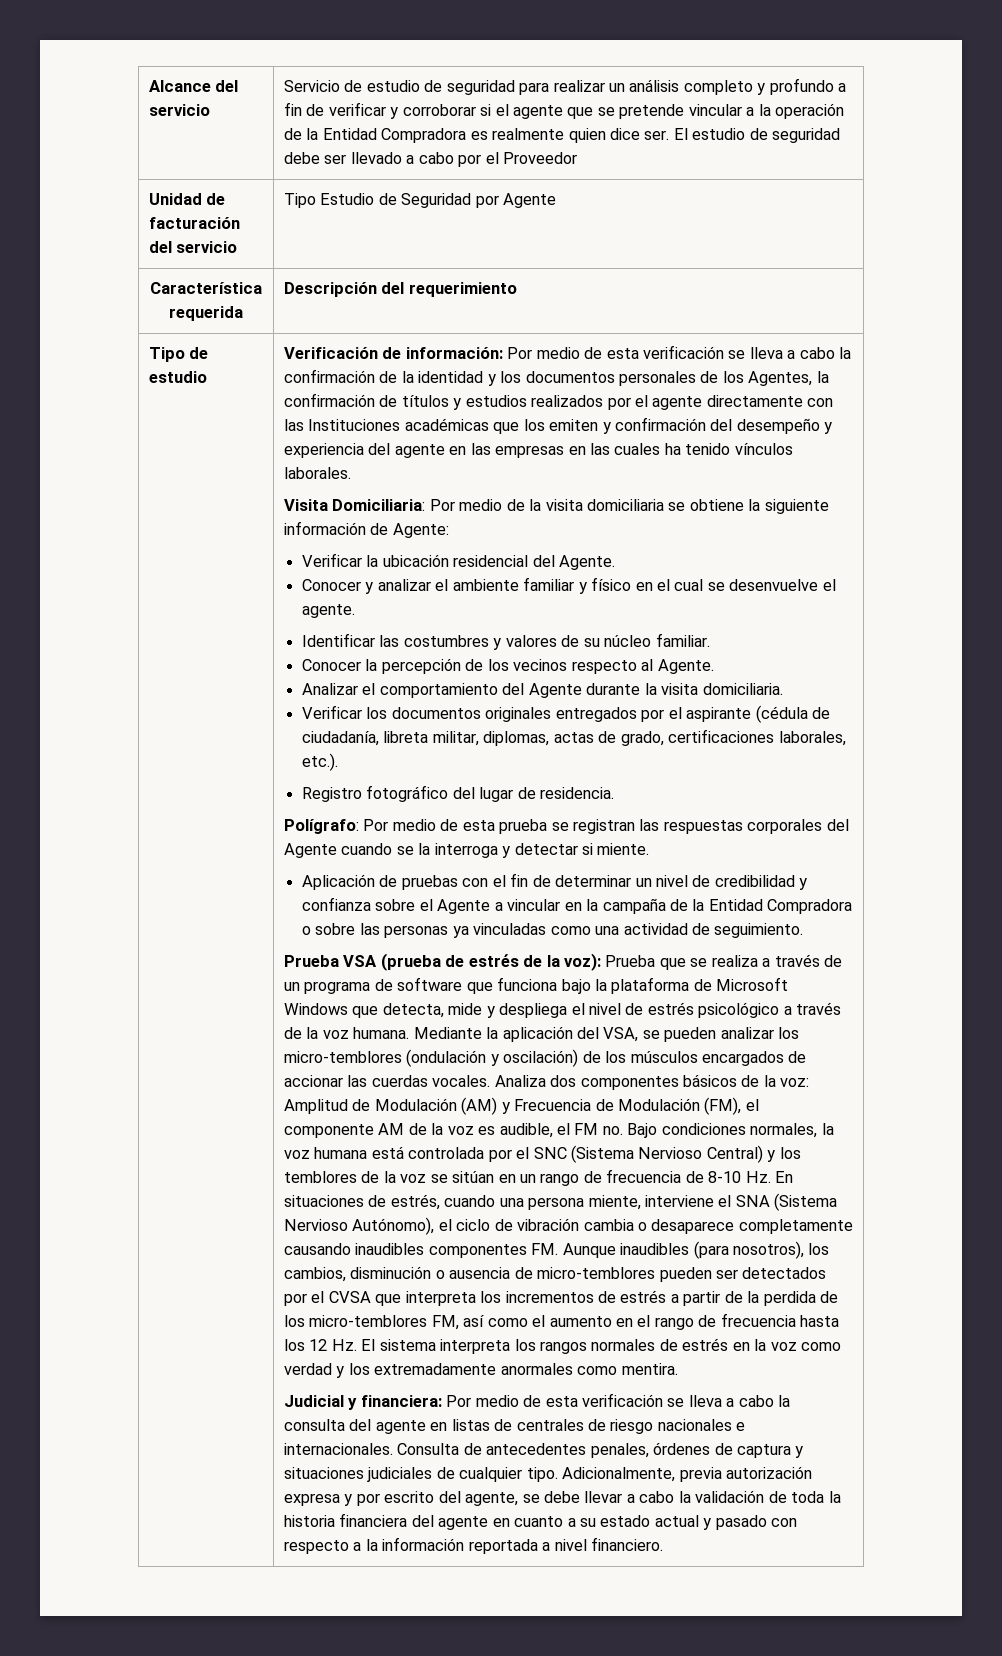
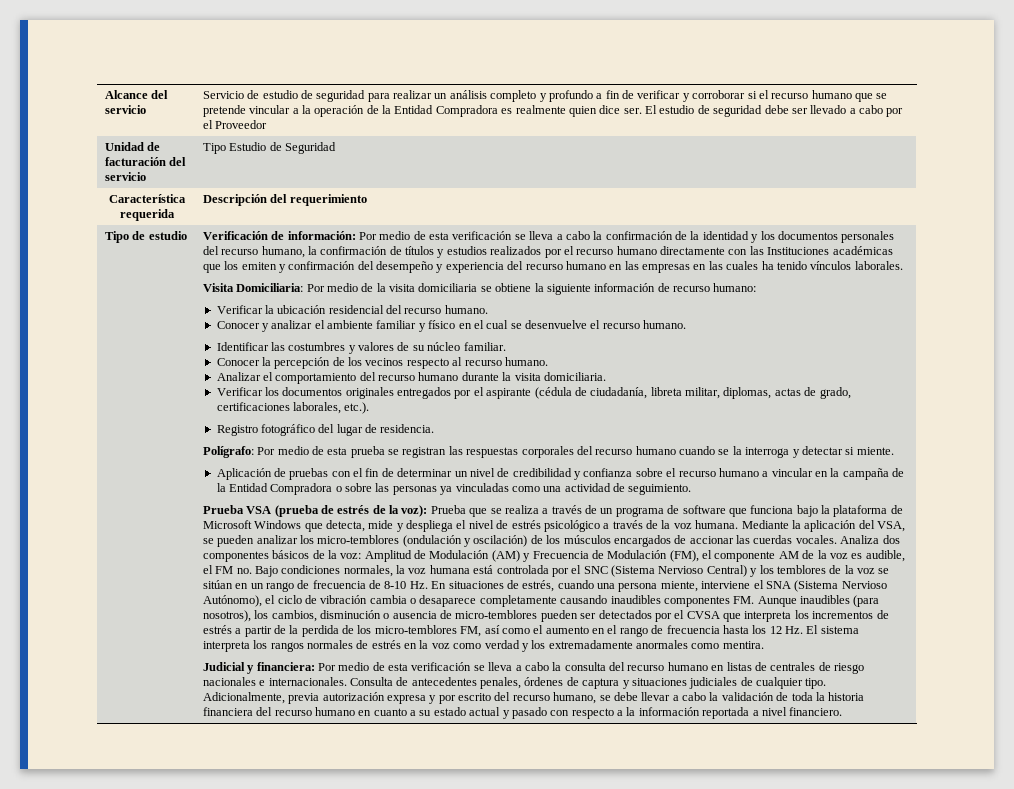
[512,105,563,119] agente -> [771,90,852,99] recurso humano
[475,193,557,208] por Agente -> (336, 148) none
[700,371,813,386] de los Agentes, -> [202,246,305,258] del recurso humano,
[652,396,703,410] agente -> [576,246,657,255] recurso humano
[394,444,445,458] agente -> [525,261,606,270] recurso humano
[392,523,449,538] Agente: -> [673,283,757,292] recurso humano:
[559,555,616,570] Agente. -> [404,305,488,314] recurso humano.
[301,604,355,618] agente. -> [602,320,687,329] recurso humano.
[657,659,714,674] Agente. -> [464,357,548,366] recurso humano.
[528,683,582,698] Agente -> [378,372,459,381] recurso humano
[283,843,337,858] Agente -> [595,446,676,455] recurso humano
[437,899,491,914] Agente -> [678,468,759,477] recurso humano
[375,1420,426,1434] agente -> [627,662,708,671] recurso humano
[465,1492,519,1506] agente, -> [512,692,597,704] recurso humano,
[438,1516,489,1530] agente -> [274,707,355,716] recurso humano

